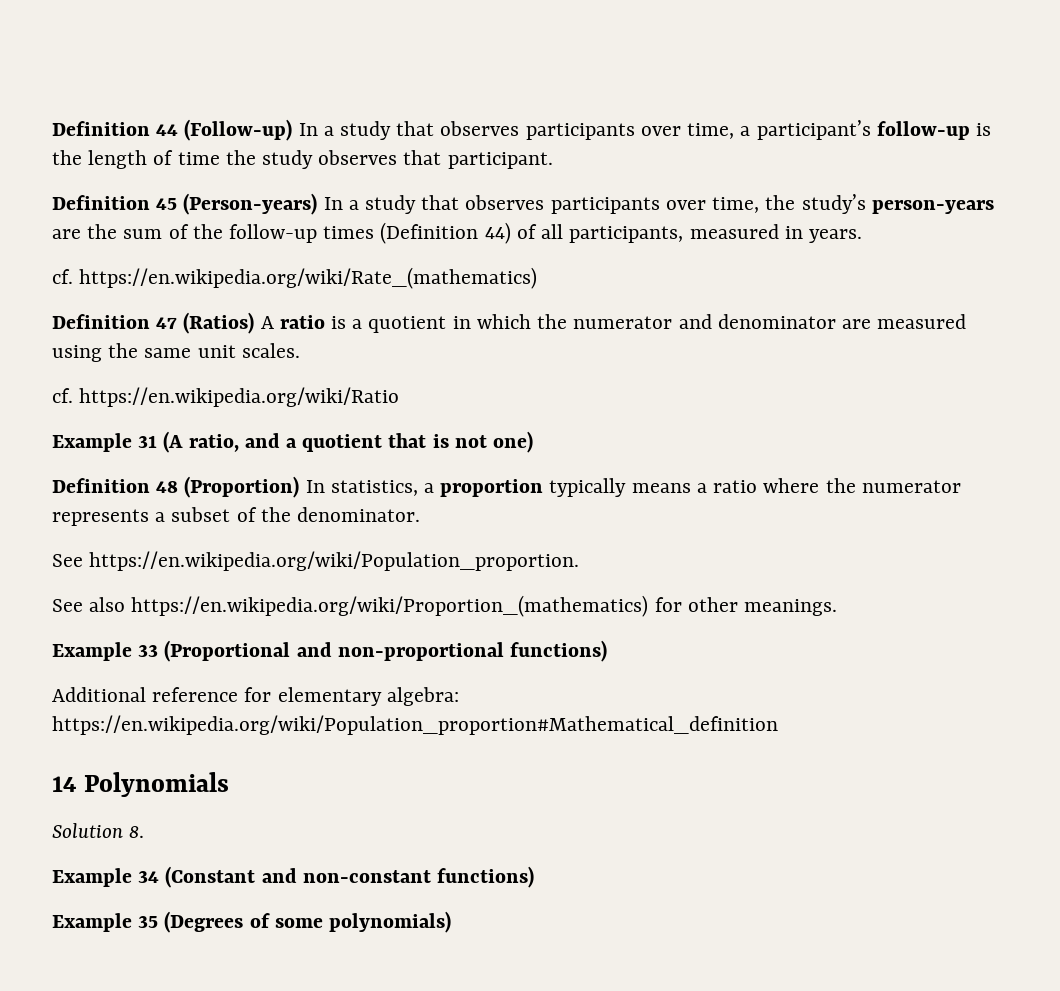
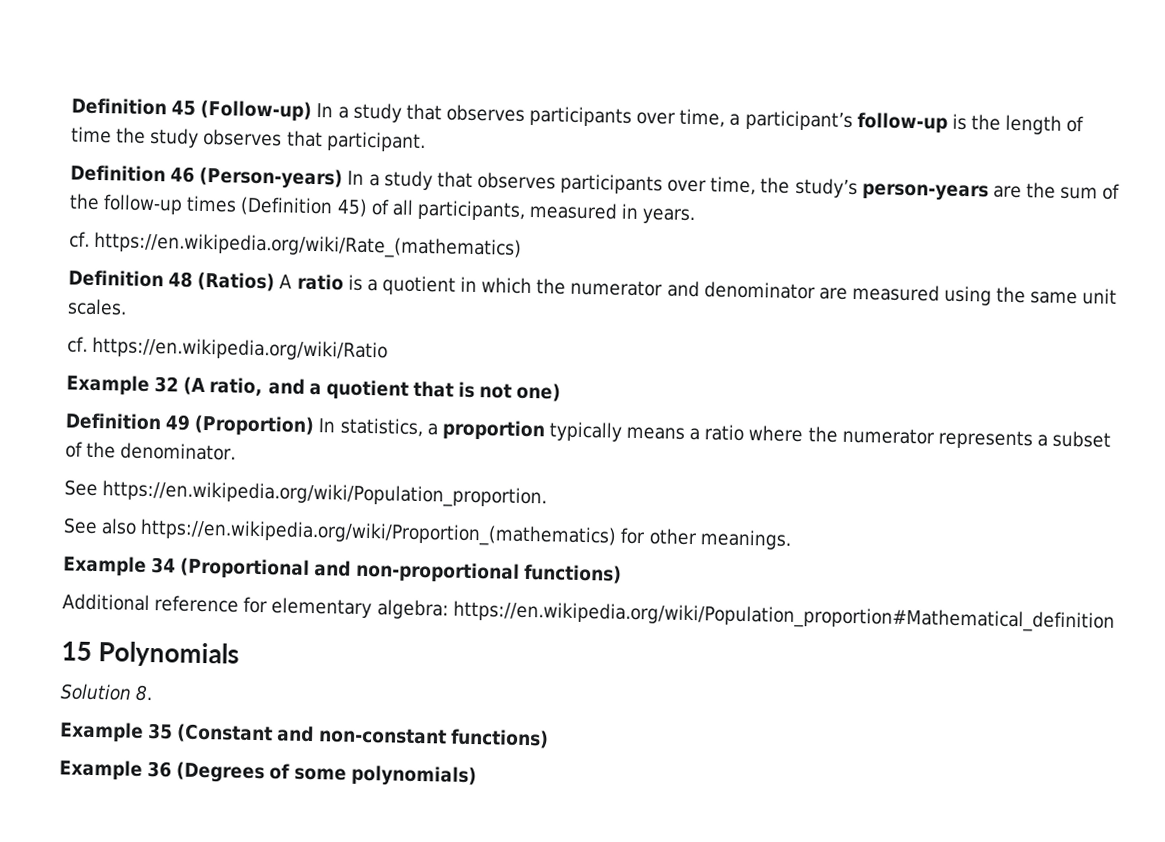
[52,121,179,136] Definition 44 -> [71,97,197,116] Definition 45
[156,198,178,210] 45 -> [170,166,196,183] 46
[484,222,511,244] 44) -> [336,198,368,217] 45)
[156,317,178,329] 47 -> [168,271,194,288] 48
[138,435,158,448] 31 -> [154,376,180,393] 32
[156,480,179,493] 48 -> [165,414,192,431] 49
[138,645,159,657] 33 -> [151,557,177,574] 34
[52,776,76,792] 14 -> [61,641,92,661] 15
[138,871,160,883] 34 -> [148,723,174,740] 35
[138,916,159,928] 35 -> [147,761,173,778] 36

